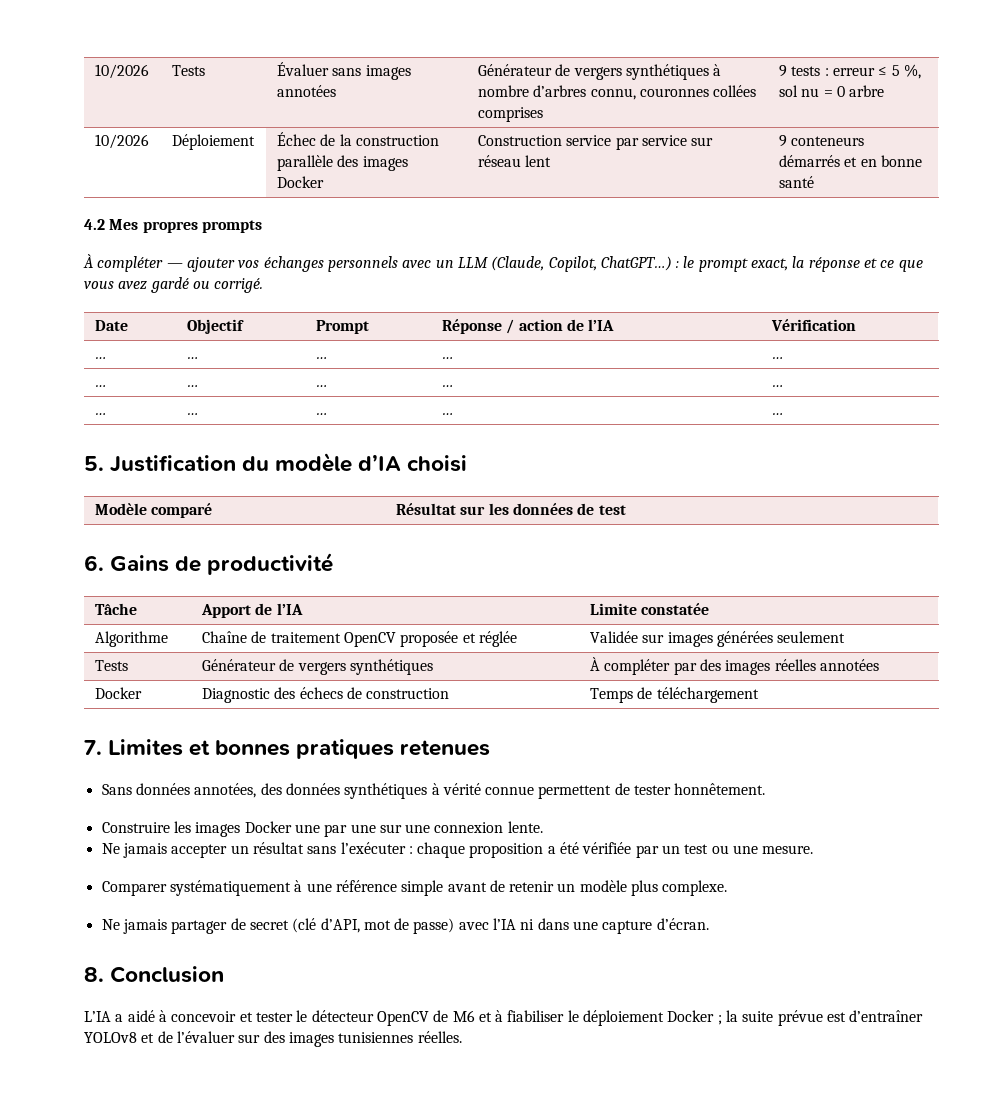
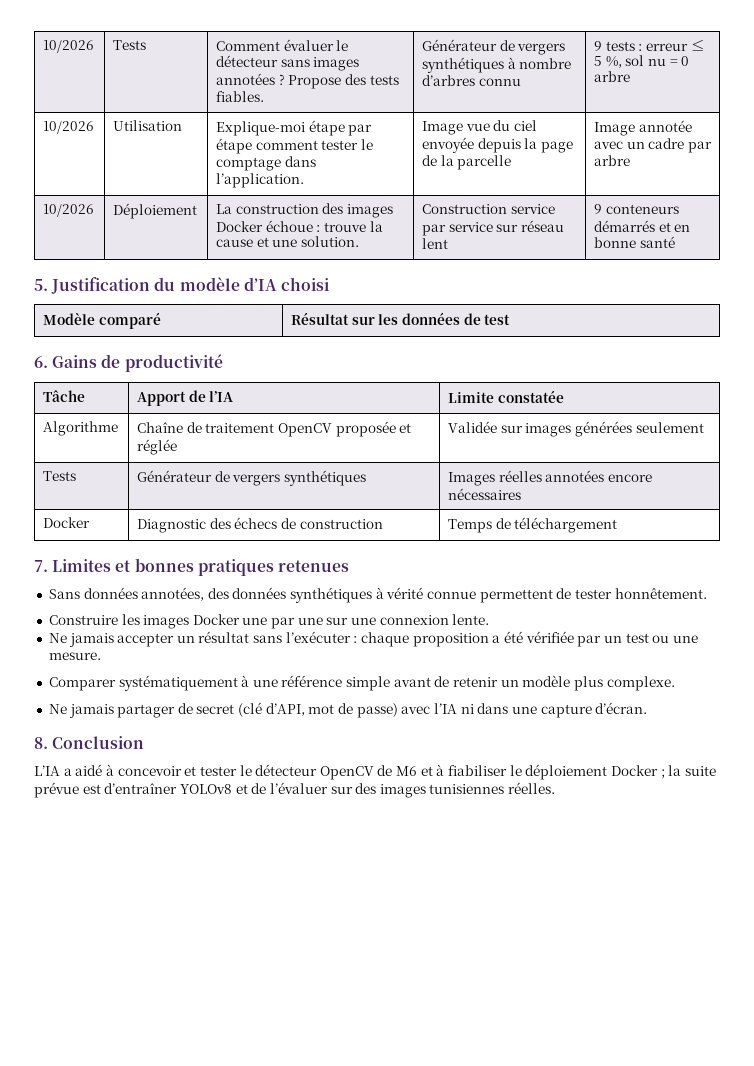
[277,62,330,76] Évaluer -> [216,39,349,51] [216,55,279,67] Comment évaluer le détecteur
(337, 91) none -> [278,74,399,89] [216,91,265,102] ? Propose des tests fiables.
[590,85,757,100] [478,107,544,122] connu, couronnes collées comprises -> [478,78,521,86] connu
[172,134,256,150] [277,132,439,146] [277,155,408,171] [277,176,325,188] Déploiement | Échec de la construction parallèle des images Docker -> [113,120,183,131] [216,120,373,136] [216,138,373,154] [216,156,316,171] [216,173,305,188] [422,120,537,135] [422,137,573,153] [422,155,512,170] [594,120,692,136] [594,138,712,153] [594,155,631,166] [43,204,95,217] [113,203,198,219] [216,203,393,218] [216,220,383,232] [216,236,359,247] Utilisation | Explique-moi étape par étape comment tester le comptage dans l’application. | Image vue du ciel envoyée depuis la page de la parcelle | Image annotée avec un cadre par arbre // 10/2026 | Déploiement | La construction des images Docker échoue : trouve la cause et une solution.
[84,219,262,233] [83,254,923,272] [84,277,264,293] [95,320,129,331] [187,319,245,334] [316,320,370,334] [442,319,615,334] [771,319,857,331] [95,357,108,359] [187,357,200,359] [316,357,329,359] [442,357,455,359] [772,357,785,359] [95,385,108,387] [187,385,200,387] [316,385,329,387] [442,385,455,387] [772,385,785,387] [95,413,108,415] [187,413,200,415] [316,413,329,415] [442,413,455,415] [772,413,785,415] // 4.2 Mes propres prompts // À compléter — ajouter vos échanges personnels avec un LLM (Claude, Copilot, ChatGPT…) : le prompt exact, la réponse et ce que vous avez gardé ou corrigé. // Date | Objectif | Prompt | Réponse / action de l’IA | Vérification // … | … | … | … | … // … | … | … | … | … // … | … | … | … | … -> (675, 242) none
[590,657,771,675] À compléter par des images -> [448,472,496,486] Images
(879, 665) none -> [607,474,652,482] [448,488,522,500] encore nécessaires

